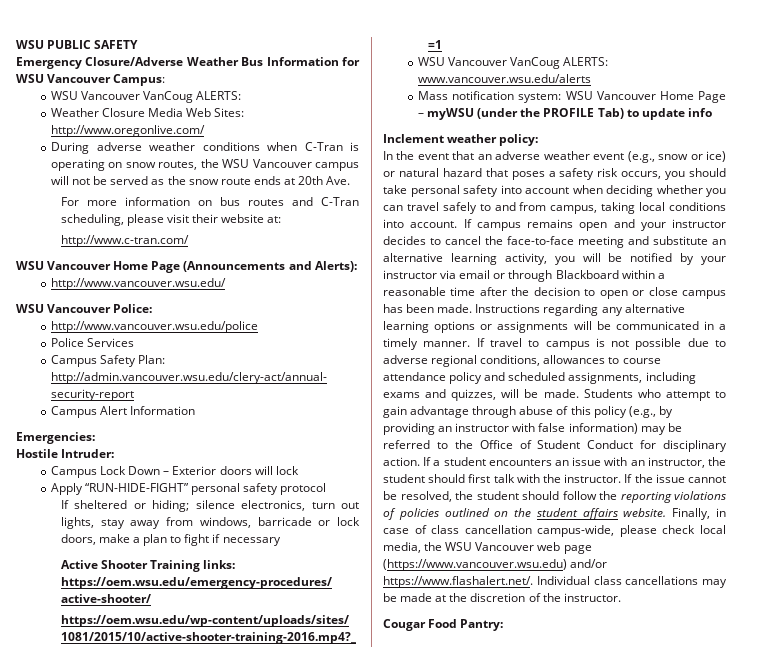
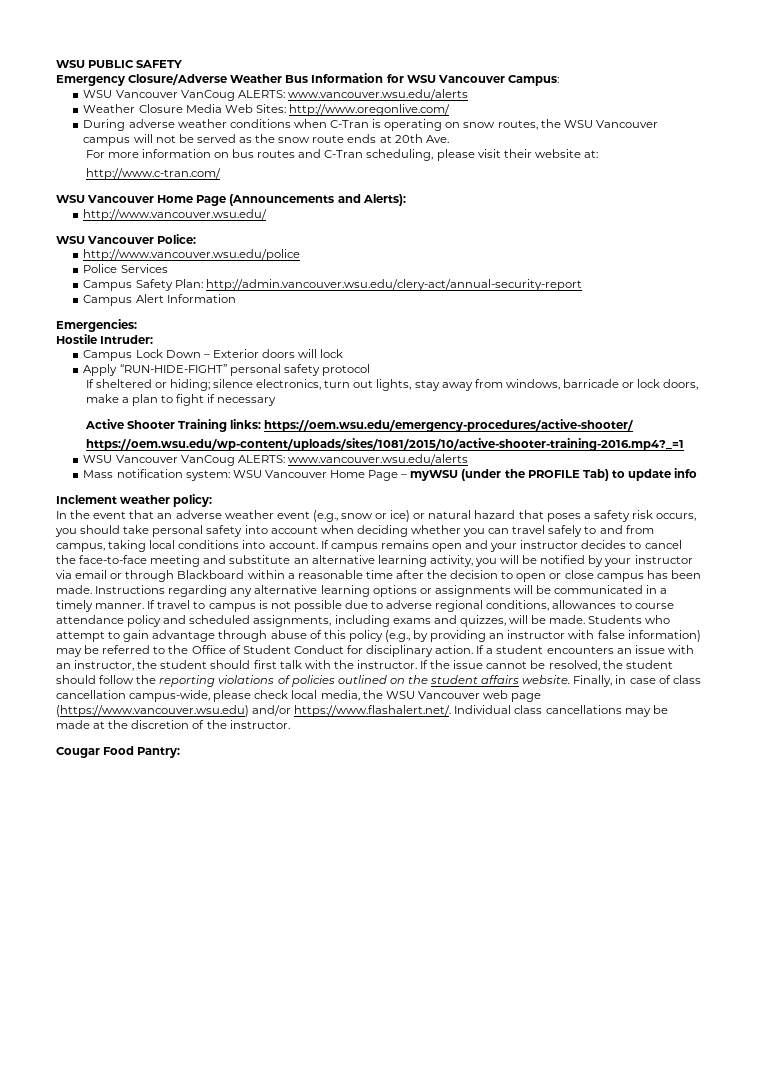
(242, 95) none -> [287,89,468,100] www.vancouver.wsu.edu/alerts

